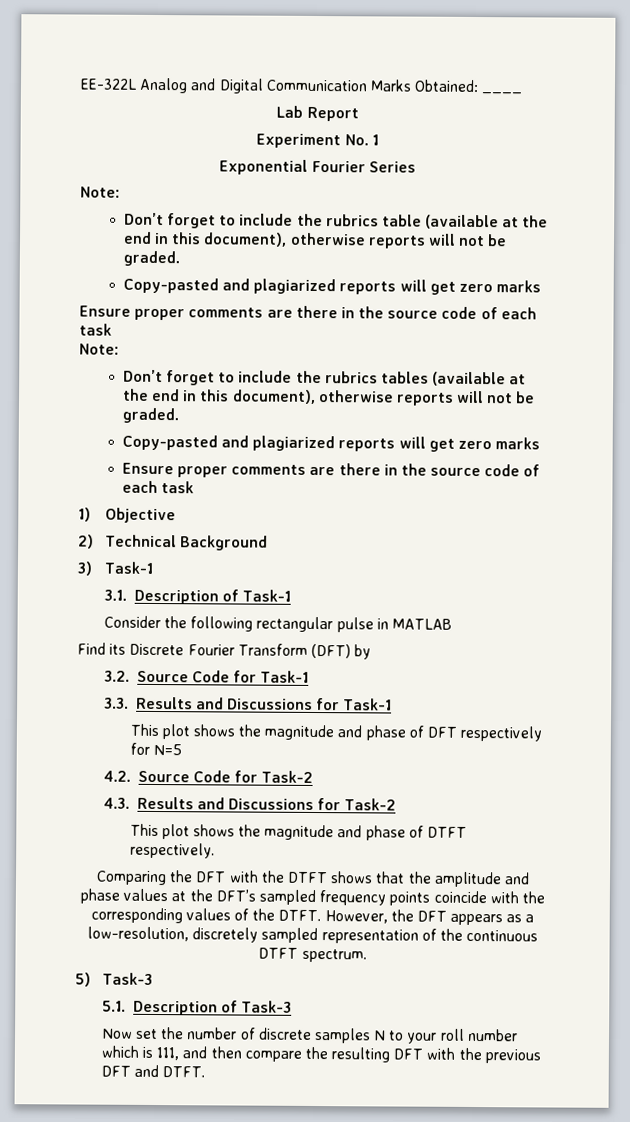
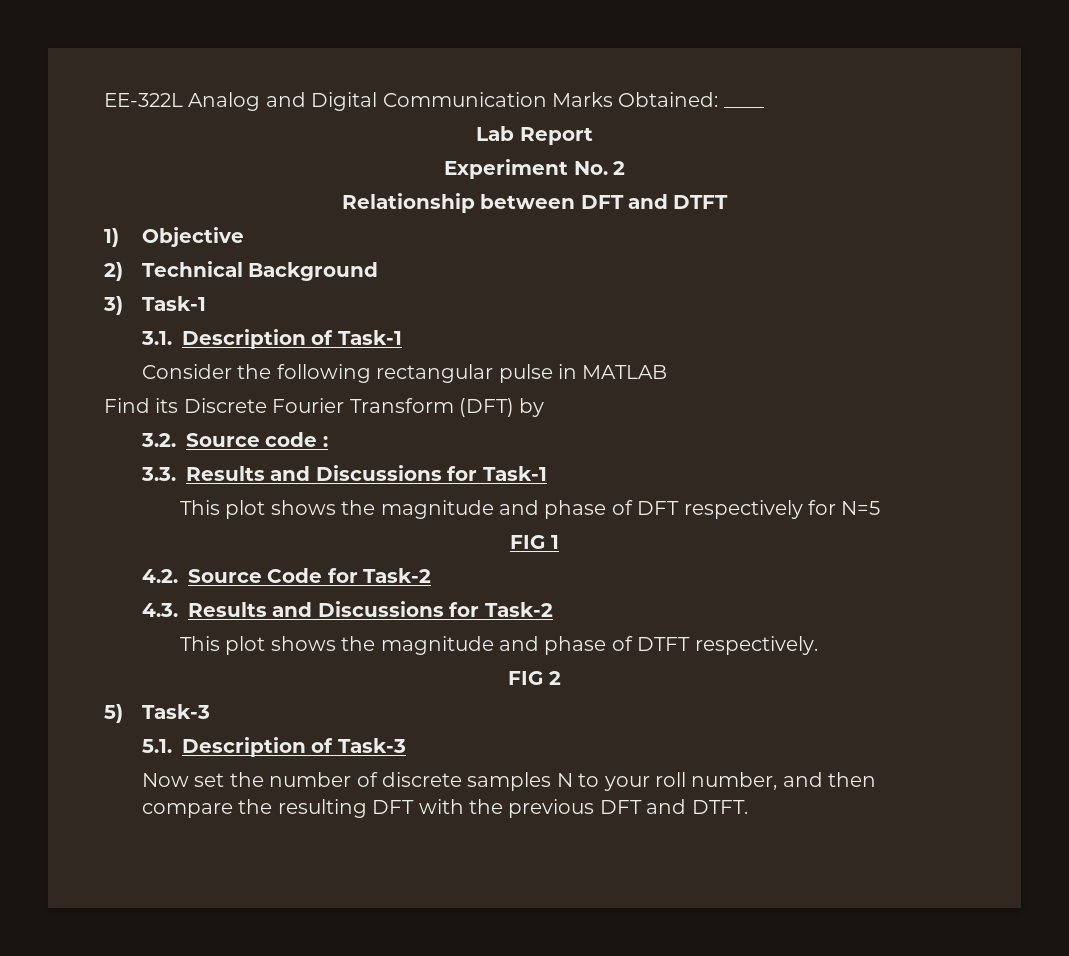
[371,134,379,146] [219,159,416,175] [80,186,120,198] [123,212,549,230] [122,231,508,249] [122,250,180,267] [122,277,542,295] [79,305,537,321] [79,323,112,336] [79,343,119,355] [122,369,527,387] [122,388,536,406] [121,407,179,424] [121,434,541,452] [121,462,541,478] [121,480,194,494] 1 // Exponential Fourier Series // Note: // Don’t forget to include the rubrics table (available at the end in this document), otherwise reports will not be graded. // Copy-pasted and plagiarized reports will get zero marks // Ensure proper comments are there in the source code of each task // Note: // Don’t forget to include the rubrics tables (available at the end in this document), otherwise reports will not be graded. // Copy-pasted and plagiarized reports will get zero marks // Ensure proper comments are there in the source code of each task -> [612,161,625,175] [341,193,729,213] 2 // Relationship between DFT and DTFT
[191,670,310,683] Code for Task-1 -> [265,432,328,447] code :
(182, 749) none -> [510,535,559,549] // FIG 1
[96,870,530,888] [80,888,545,906] [90,907,535,926] [86,926,539,944] [258,947,367,963] Comparing the DFT with the DTFT shows that the amplitude and phase values at the DFT’s sampled frequency points coincide with the corresponding values of the DTFT. However, the DFT appears as a low-resolution, discretely sampled representation of the continuous DTFT spectrum. -> [508,671,561,685] FIG 2
[466,1028,518,1042] [100,1045,180,1061] number which is 111, -> [691,772,778,790] number,

